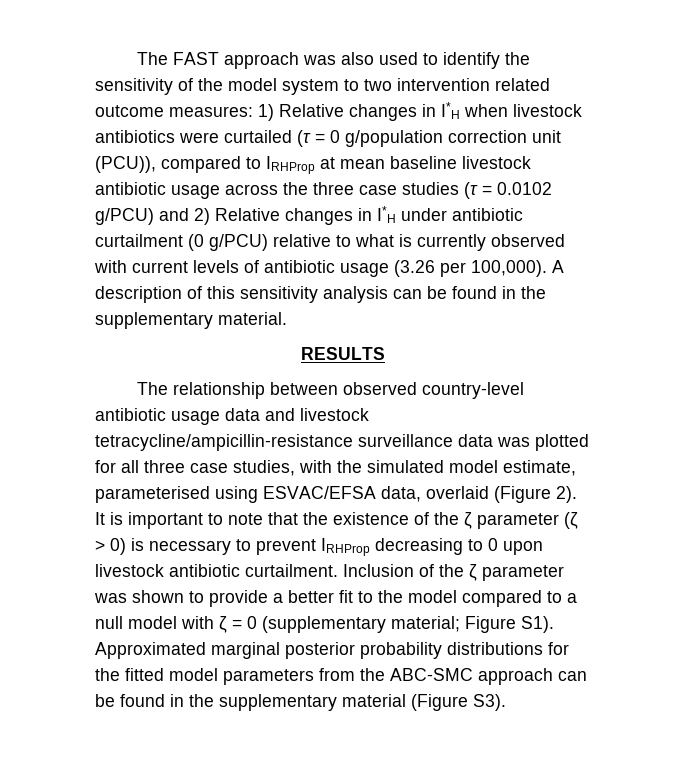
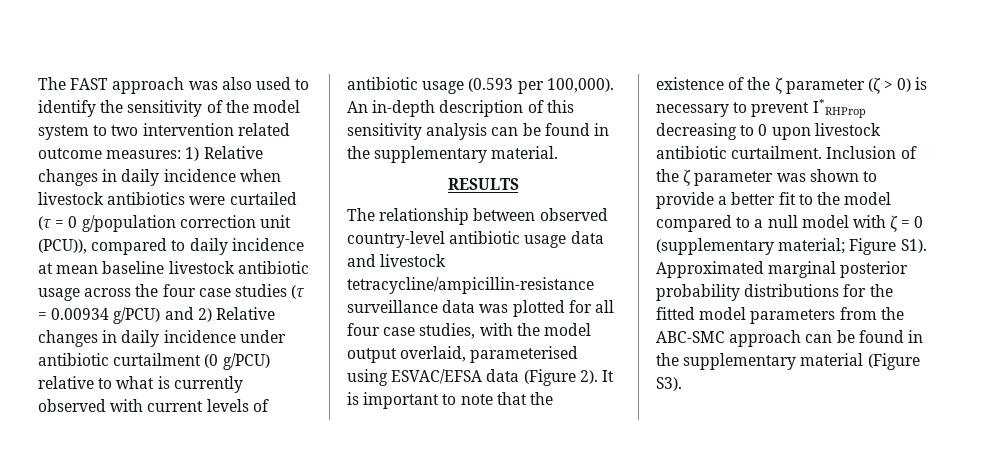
[441,102,460,119] I*H -> [121,169,236,186] daily incidence
[266,156,315,174] IRHProp -> [189,238,304,255] daily incidence
[313,182,354,195] three -> [162,284,196,297] four
[497,182,552,195] 0.0102 -> [51,308,110,320] 0.00934
[377,206,396,223] I*H -> [121,330,236,347] daily incidence
[394,260,435,277] (3.26 -> [468,78,514,92] (0.593
[552,260,564,273] A -> [347,100,436,117] An in-depth
[144,460,185,473] three -> [347,323,380,336] four
[367,460,576,476] simulated model estimate, -> [543,323,591,336] [347,346,467,363] model output overlaid,
[381,486,489,502] data, overlaid -> [486,369,520,382] data
[321,538,370,556] IRHProp -> [812,99,866,118] I*RHProp

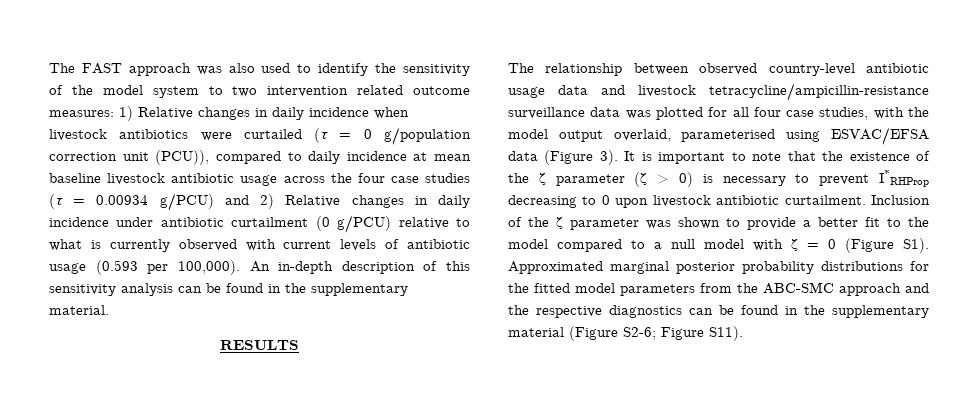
[579,370,598,384] 2). -> [599,150,618,165] 3).
[656,238,897,255] (supplementary material; Figure -> [845,238,894,253] (Figure
(802, 338) none -> [905,283,929,293] [508,305,682,318] and the respective diagnostics
[656,377,682,391] S3). -> [623,326,743,341] S2-6; Figure S11).

